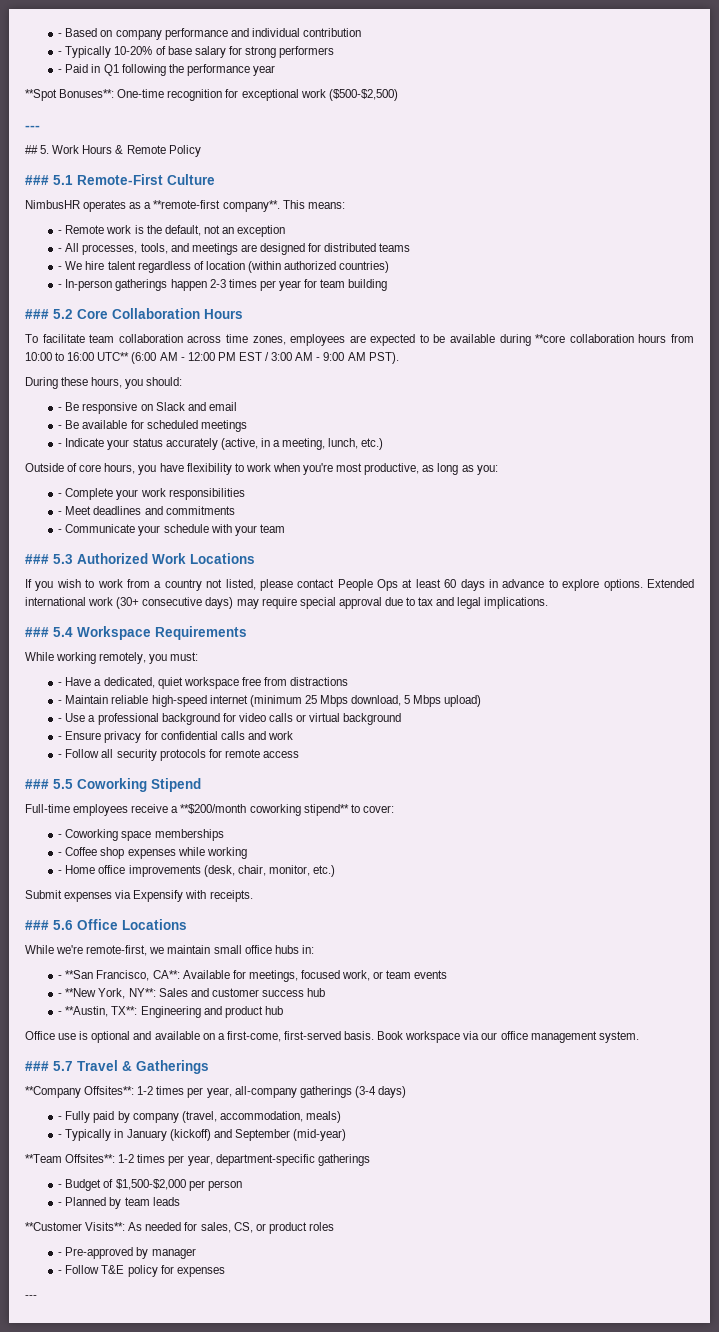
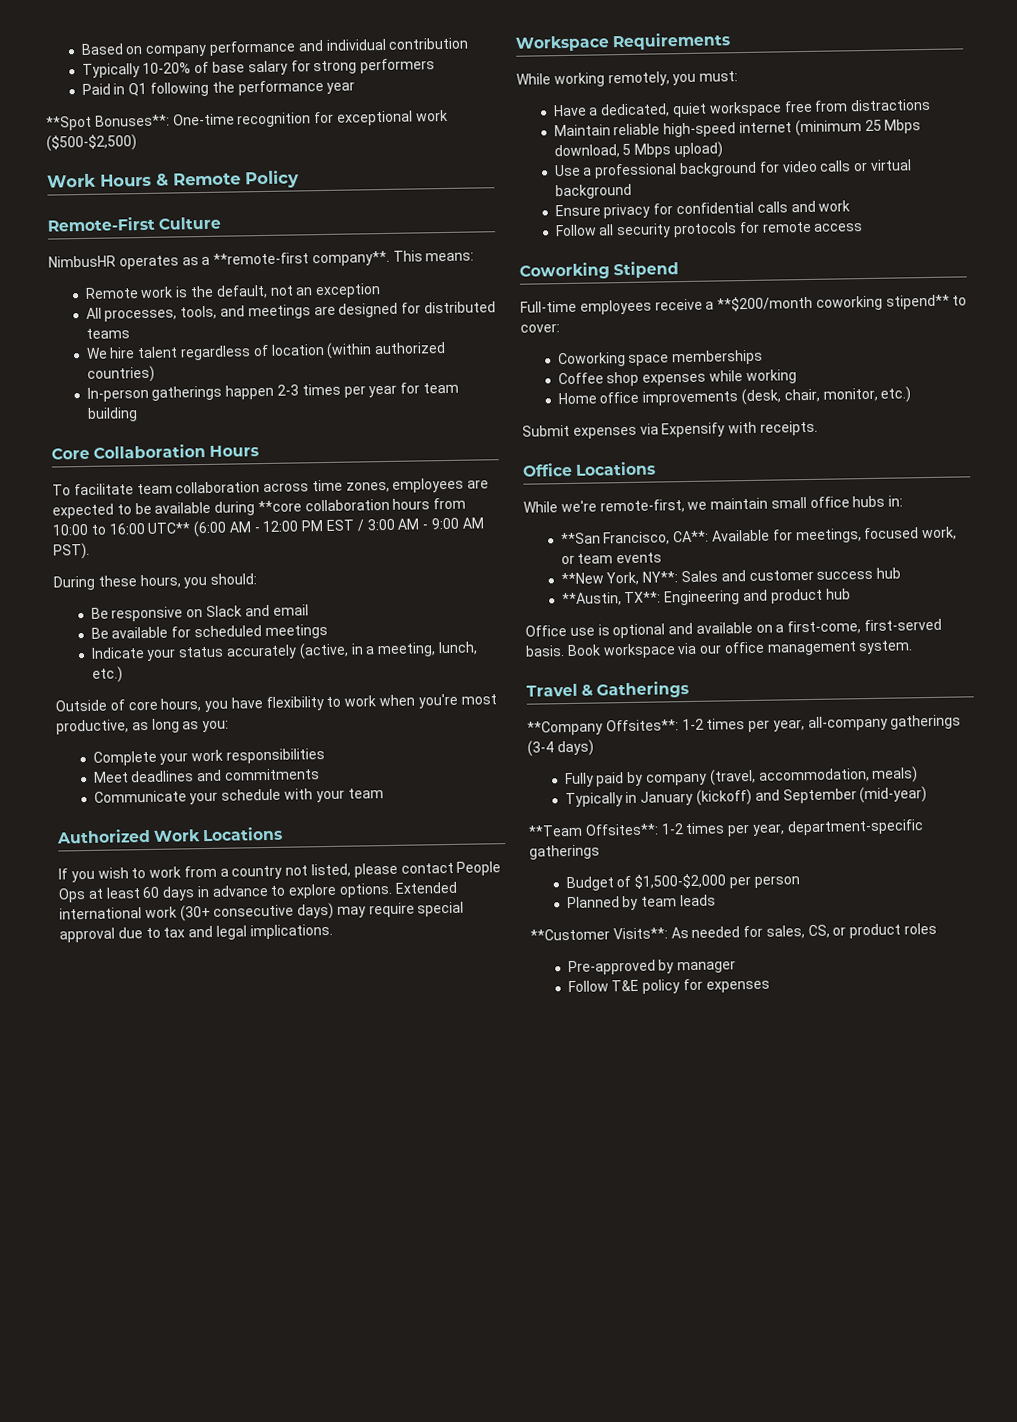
[58,33,63,37] - -> (80, 49) none
[58,51,63,55] - -> (470, 43) none
[58,69,63,73] - -> (436, 66) none
[25,125,40,130] [25,145,50,154] --- // ## 5. -> (137, 143) none
[25,175,73,185] ### 5.1 -> (299, 179) none
[58,230,63,234] - -> (475, 257) none
[58,248,63,252] - -> (382, 291) none
[58,266,63,270] - -> (130, 333) none
[58,284,63,288] - -> (155, 374) none
[25,309,73,319] ### 5.2 -> (138, 414) none
[58,407,63,411] - -> (258, 579) none
[58,425,63,429] - -> (309, 610) none
[58,443,63,447] - -> (328, 631) none
[58,493,63,497] - -> (230, 726) none
[58,511,63,515] - -> (326, 756) none
[58,529,63,533] - -> (321, 774) none
[25,554,73,564] ### 5.3 -> (384, 793) none
[25,627,73,637] ### 5.4 -> (333, 931) none
[58,682,63,686] - -> (739, 76) none
[58,700,63,704] - -> (932, 105) none
[58,718,63,722] - -> (724, 150) none
[58,736,63,740] - -> (632, 191) none
[58,754,63,758] - -> (851, 206) none
[25,779,73,789] ### 5.5 -> (864, 227) none
[58,834,63,838] - -> (560, 328) none
[58,852,63,856] - -> (764, 357) none
[58,870,63,874] - -> (797, 377) none
[25,920,73,930] ### 5.6 -> (818, 428) none
[58,975,63,979] - -> (904, 501) none
[58,993,63,997] - -> (663, 558) none
[58,1011,63,1015] - -> (902, 573) none
[25,1061,73,1071] ### 5.7 -> (914, 647) none
[58,1116,63,1120] - -> (594, 748) none
[58,1134,63,1138] - -> (919, 774) none
[58,1184,63,1188] - -> (600, 852) none
[58,1202,63,1206] - -> (800, 881) none
[58,1252,63,1256] - -> (938, 928) none
[58,1270,63,1274] - -> (737, 967) none
[25,1295,37,1299] // --- -> (770, 986) none

